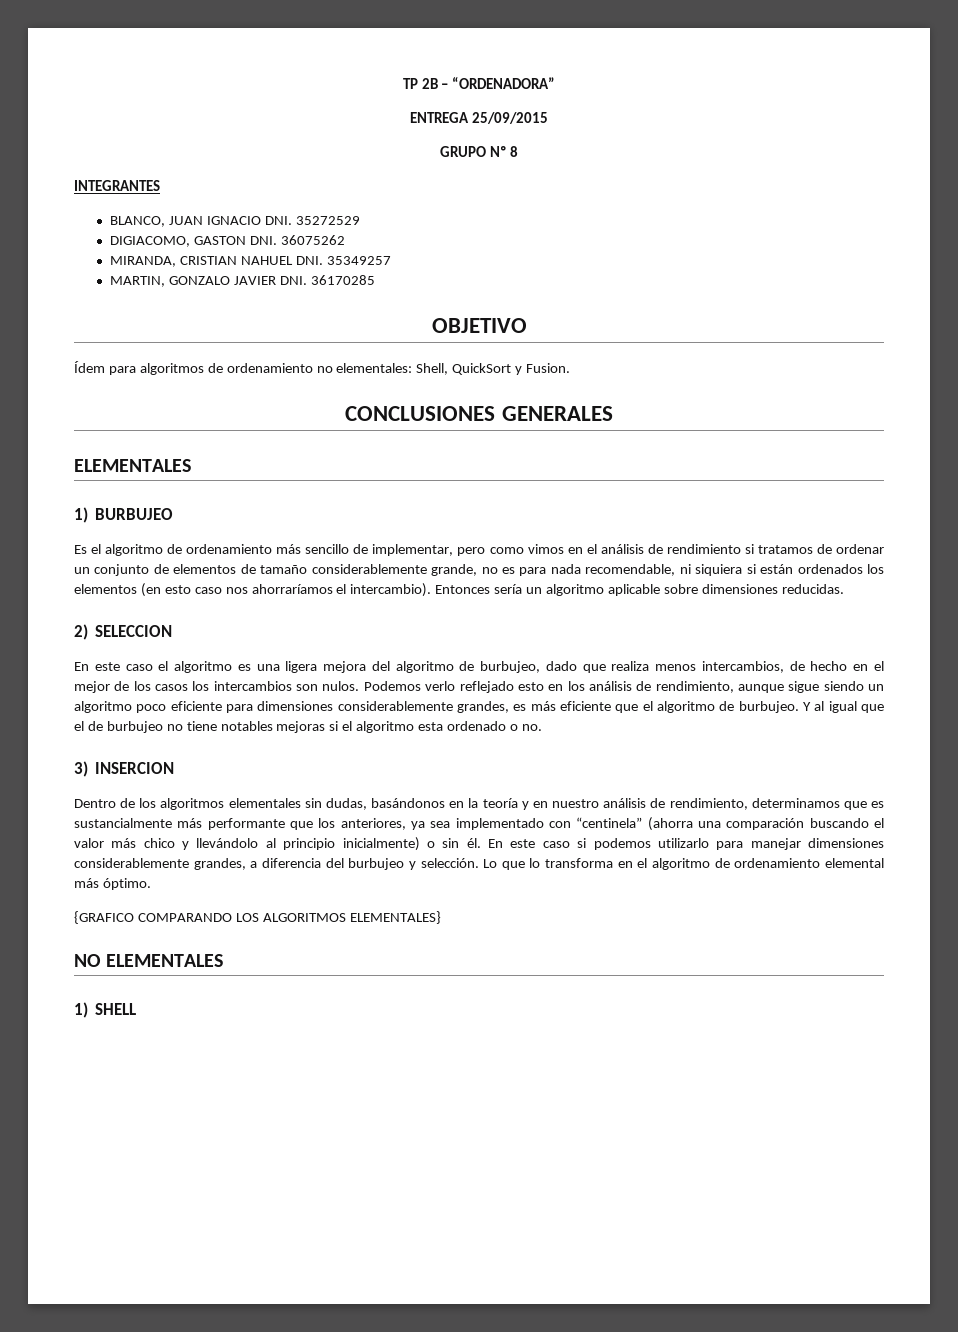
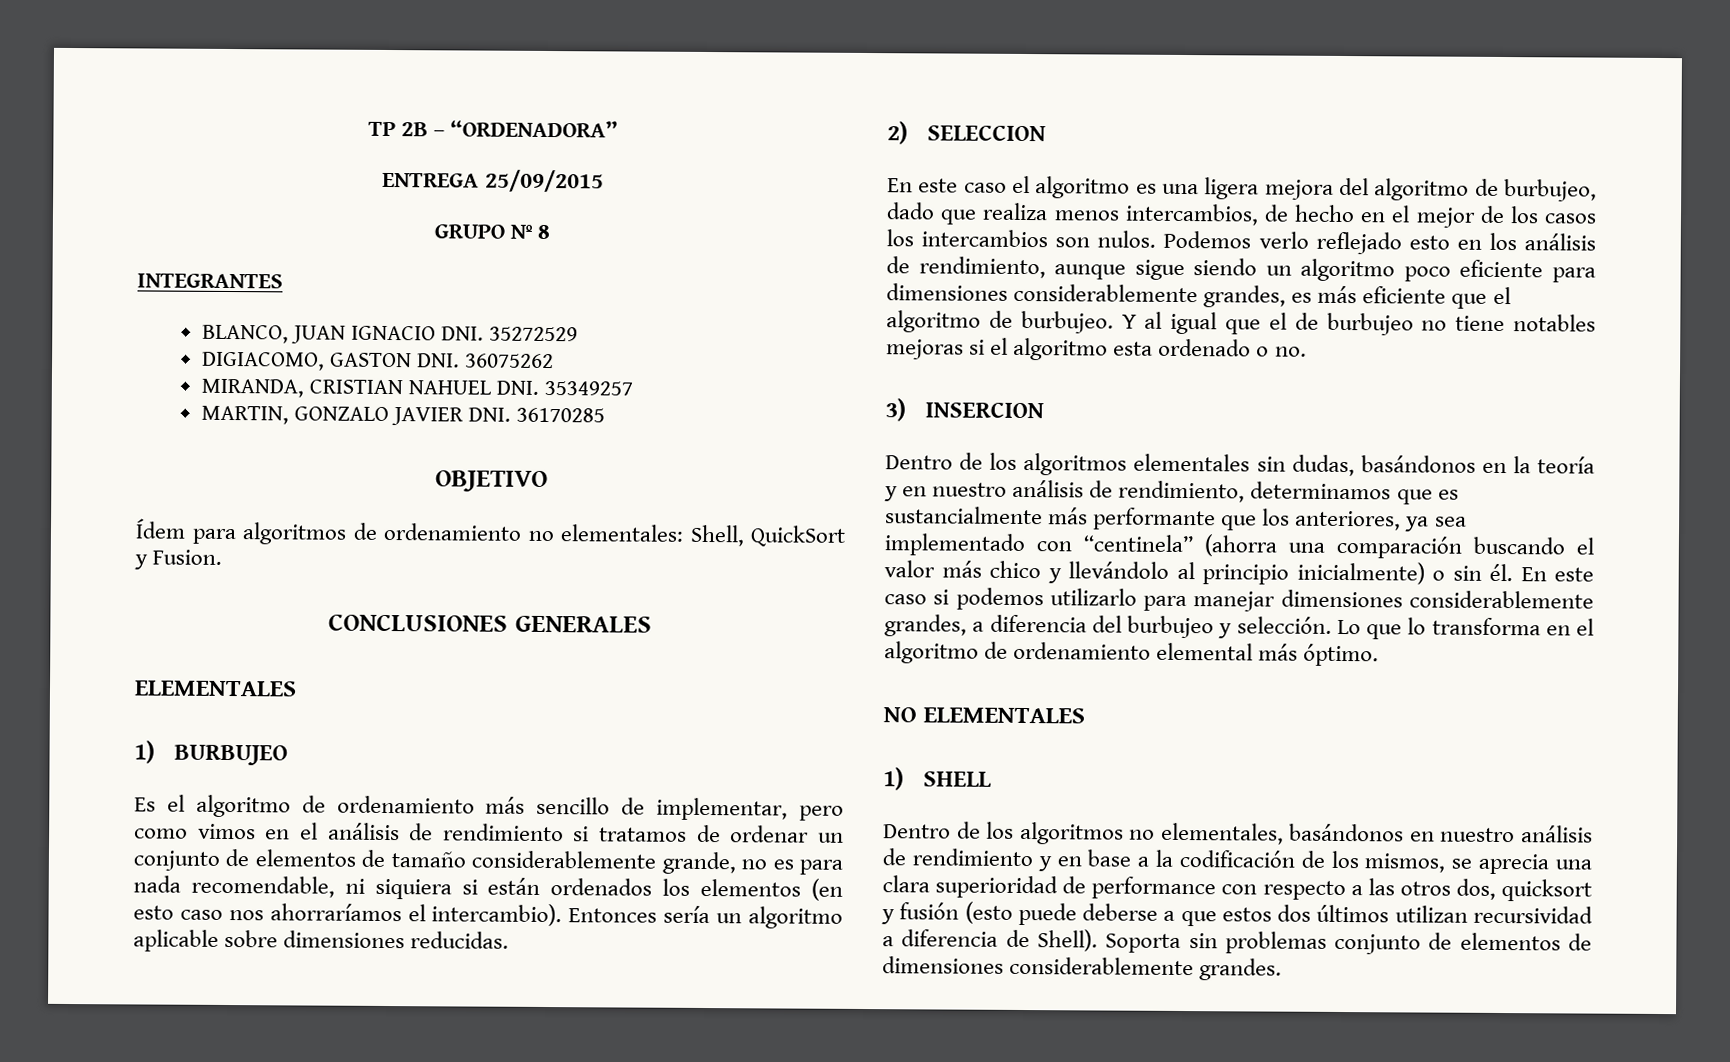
[74,911,441,924] // {GRAFICO COMPARANDO LOS ALGORITMOS ELEMENTALES} -> (1380, 655) none
(137, 1009) none -> [883,821,1593,845] [882,848,1592,875] [882,875,1592,902] [881,901,1593,927] [882,929,1592,955] [882,956,1283,981] // Dentro de los algoritmos no elementales, basándonos en nuestro análisis de rendimiento y en base a la codificación de los mismos, se aprecia una clara superioridad de performance con respecto a las otros dos, quicksort y fusión (esto puede deberse a que estos dos últimos utilizan recursividad a diferencia de Shell). Soporta sin problemas conjunto de elementos de dimensiones considerablemente grandes.

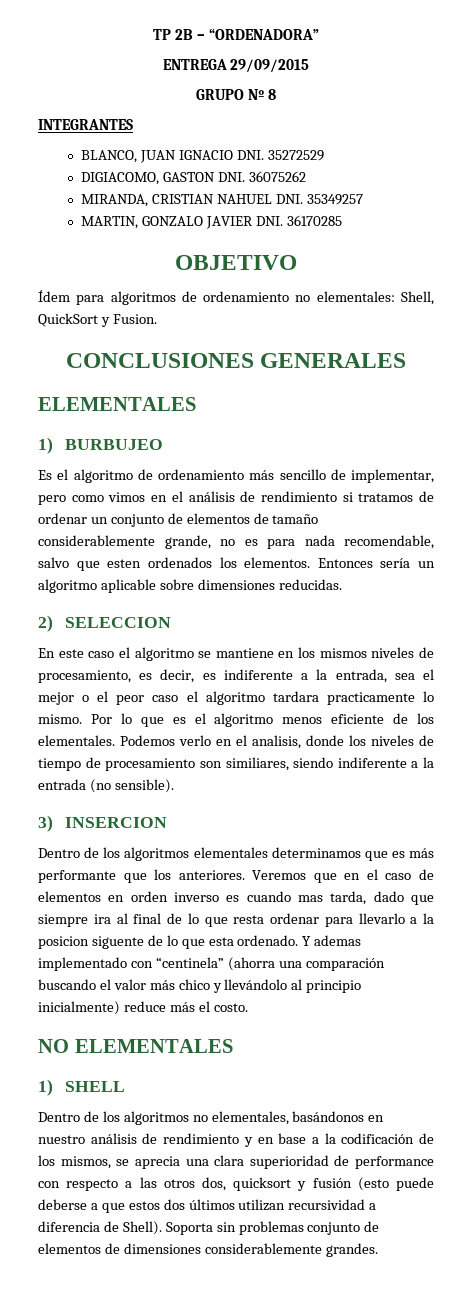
[484,169,604,193] 25/09/2015 -> [230,59,310,73] 29/09/2015
[344,877,844,901] [133,903,563,927] ni siquiera si están ordenados los elementos (en esto caso nos ahorraríamos el intercambio). -> [38,557,311,571] salvo que esten ordenados los elementos.
[1135,177,1597,202] [886,202,1597,228] [886,229,1596,255] [886,256,1596,283] [886,283,1511,309] [886,310,1596,336] [886,337,1307,361] es una ligera mejora del algoritmo de burbujeo, dado que realiza menos intercambios, de hecho en el mejor de los casos los intercambios son nulos. Podemos verlo reflejado esto en los análisis de rendimiento, aunque sigue siendo un algoritmo poco eficiente para dimensiones considerablemente grandes, es más eficiente que el algoritmo de burbujeo. Y al igual que el de burbujeo no tiene notables mejoras si el algoritmo esta ordenado o no. -> [198,647,434,658] [38,669,435,683] [38,691,434,705] [38,713,434,727] [38,735,434,749] [38,757,434,771] [38,779,174,793] se mantiene en los mismos niveles de procesamiento, es decir, es indiferente a la entrada, sea el mejor o el peor caso el algoritmo tardara practicamente lo mismo. Por lo que es el algoritmo menos eficiente de los elementales. Podemos verlo en el analisis, donde los niveles de tiempo de procesamiento son similiares, siendo indiferente a la entrada (no sensible).
[1256,454,1595,477] [884,479,1246,503] sin dudas, basándonos en la teoría y en nuestro análisis de rendimiento, -> (268, 852) none
[885,506,1043,525] sustancialmente -> (405, 854) none
[1295,510,1467,532] anteriores, ya sea -> [178,869,434,883] [38,891,434,905] [38,913,434,927] [38,935,362,949] anteriores. Veremos que en el caso de elementos en orden inverso es cuando mas tarda, dado que siempre ira al final de lo que resta ordenar para llevarlo a la posicion siguente de lo que esta ordenado. Y ademas
[1432,563,1594,582] [884,587,1594,612] [884,614,1594,640] [884,641,1380,667] o sin él. En este caso si podemos utilizarlo para manejar dimensiones considerablemente grandes, a diferencia del burbujeo y selección. Lo que lo transforma en el algoritmo de ordenamiento elemental más óptimo. -> [123,1001,248,1012] reduce más el costo.

